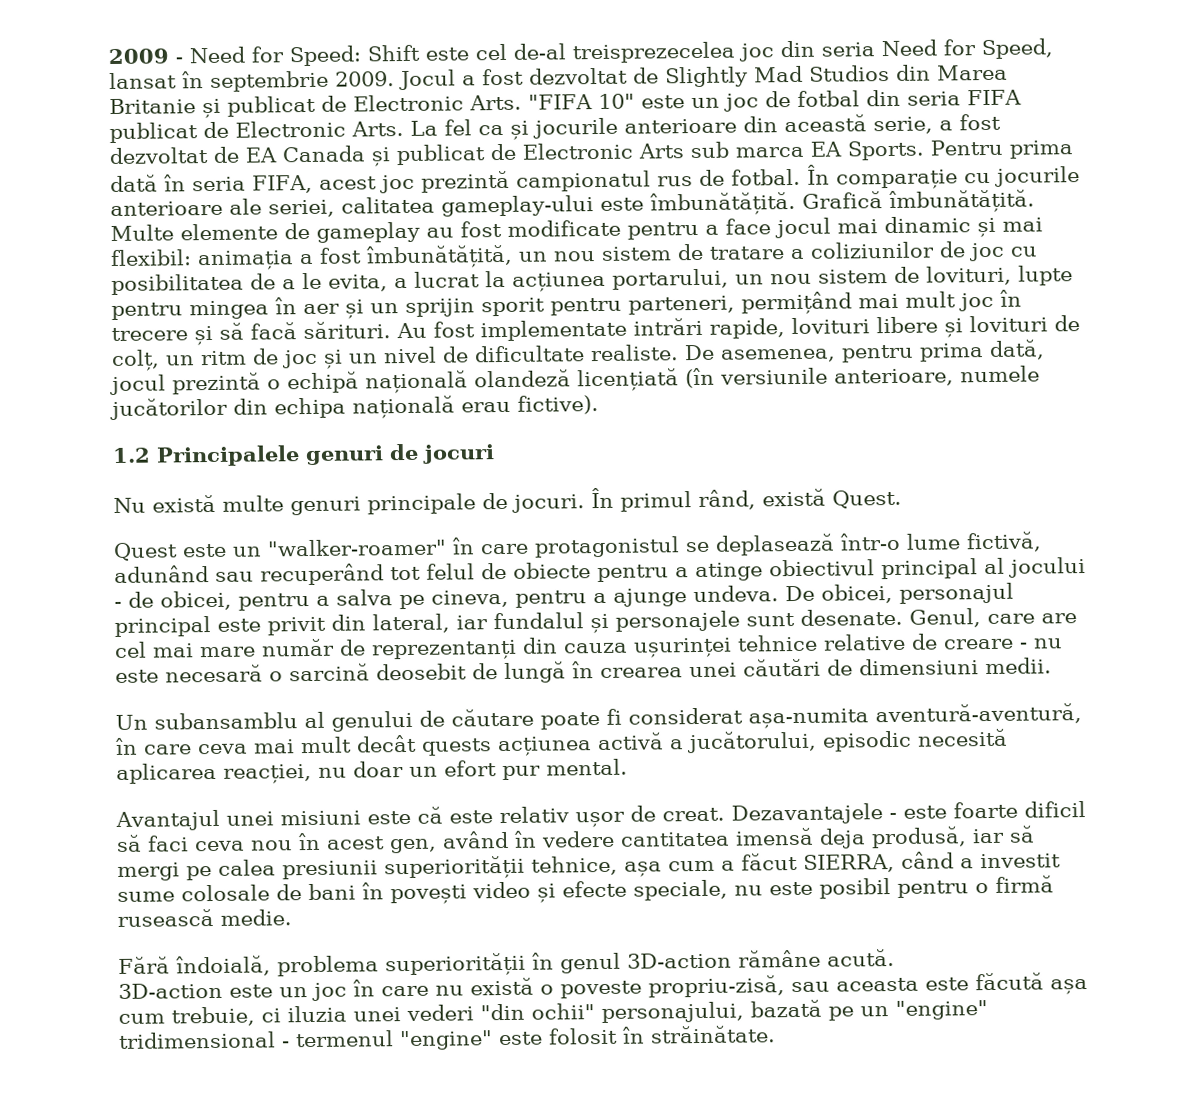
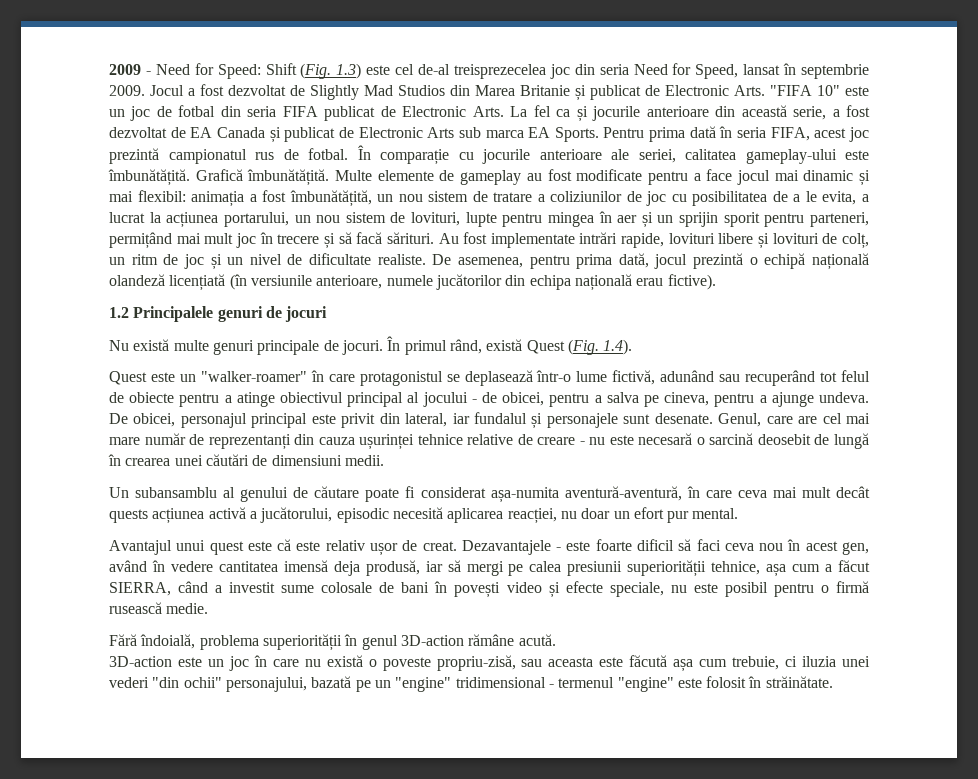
(420, 53) none -> [300,63,362,79] (Fig. 1.3)
[832,489,902,509] Quest. -> [526,339,633,355] Quest (Fig. 1.4).
[225,810,361,826] unei misiuni -> [176,540,244,555] unui quest

